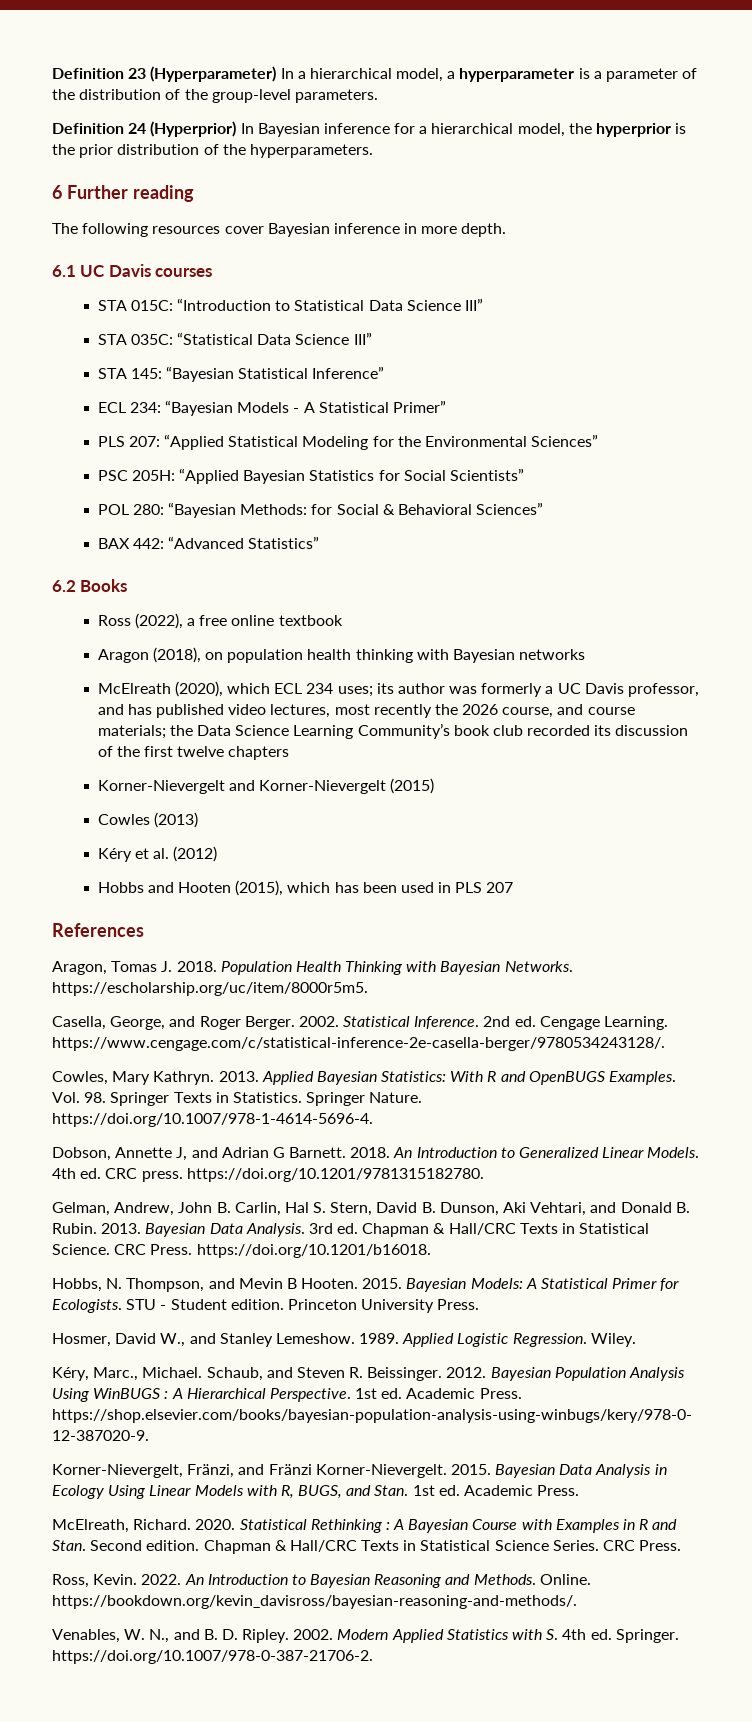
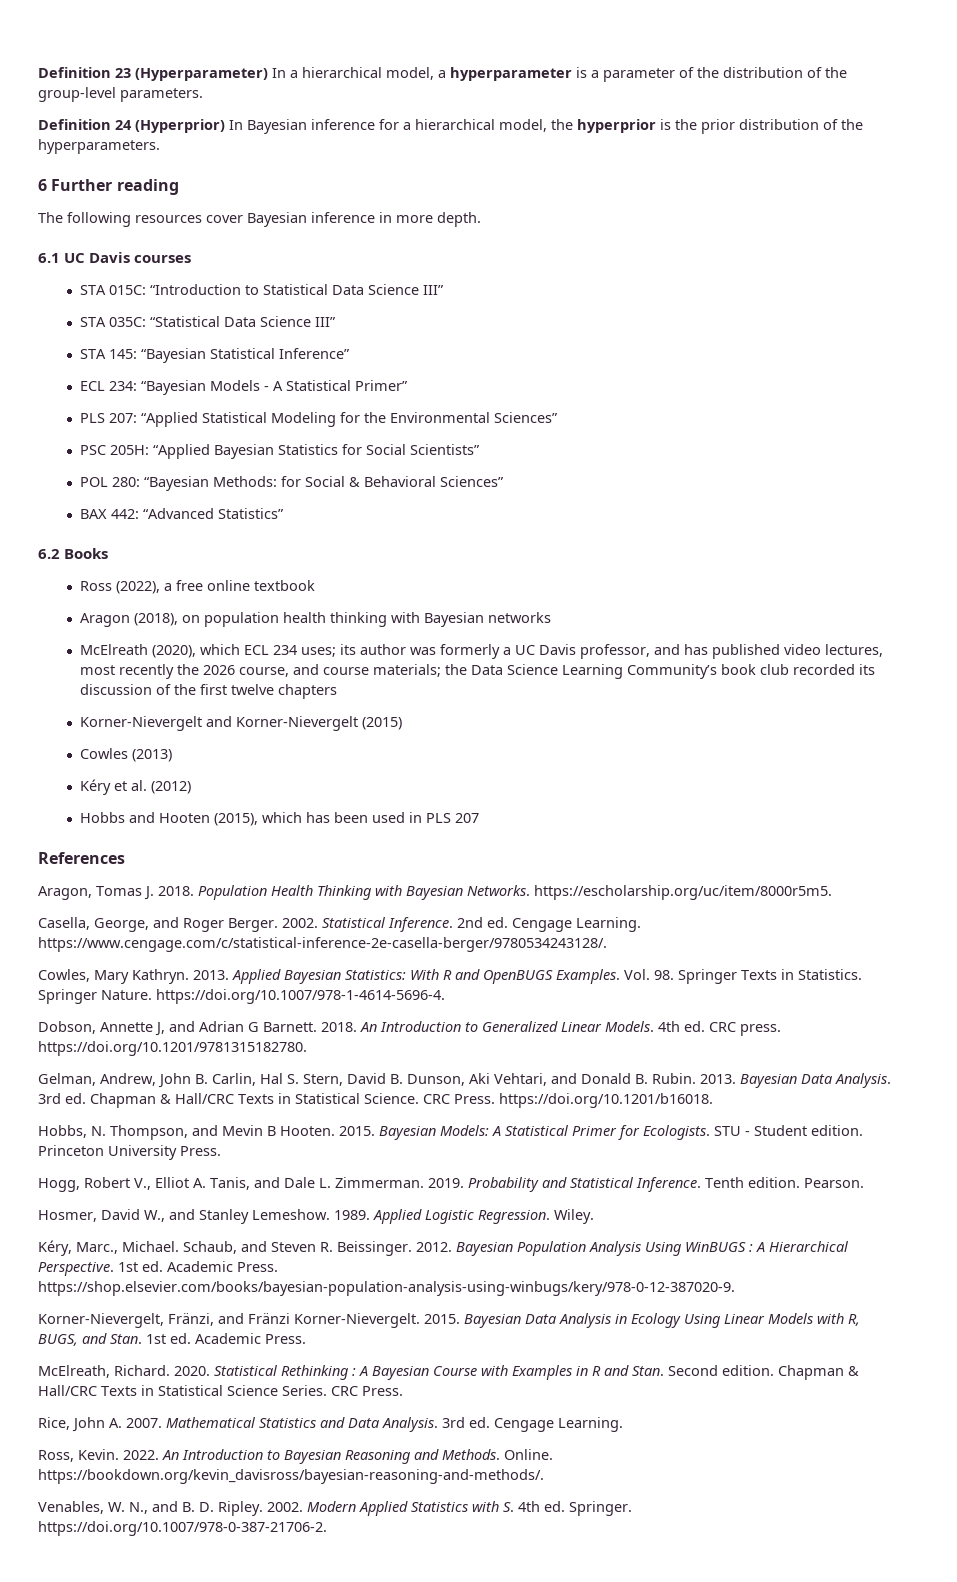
(480, 1304) none -> [38,1177,864,1192] // Hogg, Robert V., Elliot A. Tanis, and Dale L. Zimmerman. 2019. Probability and Statistical Inference. Tenth edition. Pearson.
(682, 1545) none -> [38,1417,623,1432] // Rice, John A. 2007. Mathematical Statistics and Data Analysis. 3rd ed. Cengage Learning.

